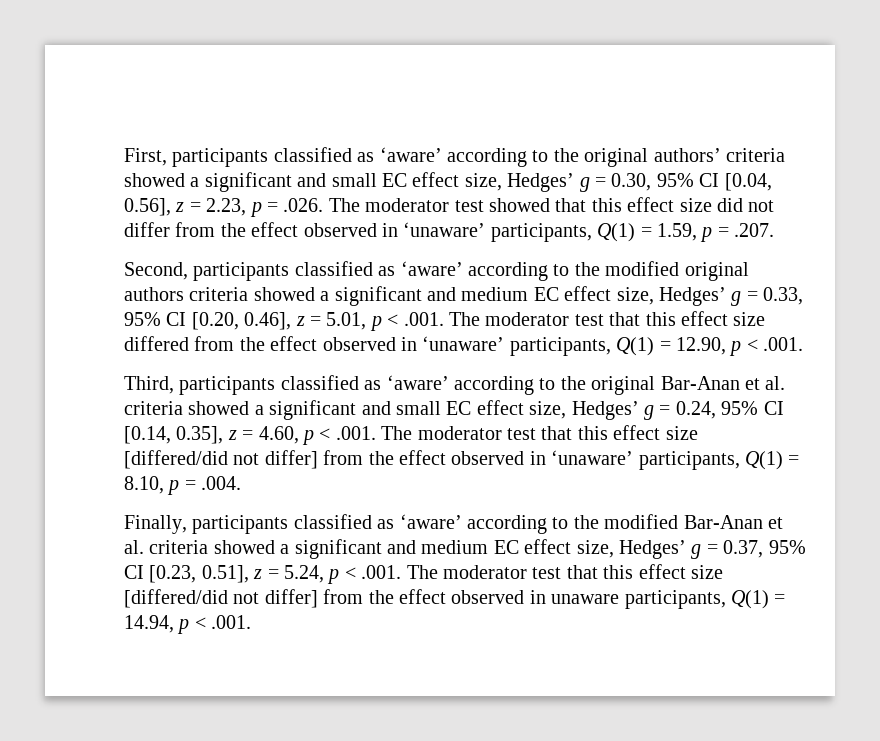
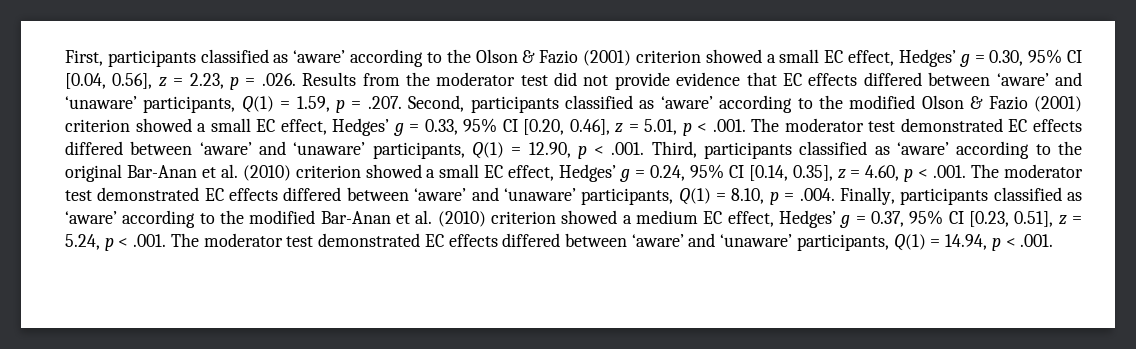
[584,148,785,167] [124,172,502,192] original authors’ criteria showed a significant and small EC effect size, -> [475,49,895,66] Olson & Fazio (2001) criterion showed a small EC effect,
[328,197,775,212] [124,222,398,237] The moderator test showed that this effect size did not differ from the effect observed in -> [302,72,1083,90] Results from the moderator test did not provide evidence that EC effects differed between ‘aware’ and
(775, 230) // -> (402, 102) none
[684,262,749,281] [124,286,654,306] original authors criteria showed a significant and medium EC effect size, -> [921,95,1082,112] [65,118,327,135] Olson & Fazio (2001) criterion showed a small EC effect,
[609,311,766,326] [124,336,417,351] that this effect size differed from the effect observed in -> [900,118,1082,132] [65,141,286,155] demonstrated EC effects differed between ‘aware’ and
(804, 344) // -> (645, 148) none
[124,400,567,420] criteria showed a significant and small EC effect size, -> [242,164,555,181] (2010) criterion showed a small EC effect,
[541,425,698,440] [124,450,546,469] that this effect size [differed/did not differ] from the effect observed in -> [97,187,499,201] demonstrated EC effects differed between ‘aware’ and
(242, 483) // -> (835, 194) none
[149,539,614,559] criteria showed a significant and medium EC effect size, -> [437,210,774,227] (2010) criterion showed a medium EC effect,
[566,564,723,579] [124,589,620,608] that this effect size [differed/did not differ] from the effect observed in unaware -> [318,233,793,247] demonstrated EC effects differed between ‘aware’ and ‘unaware’

